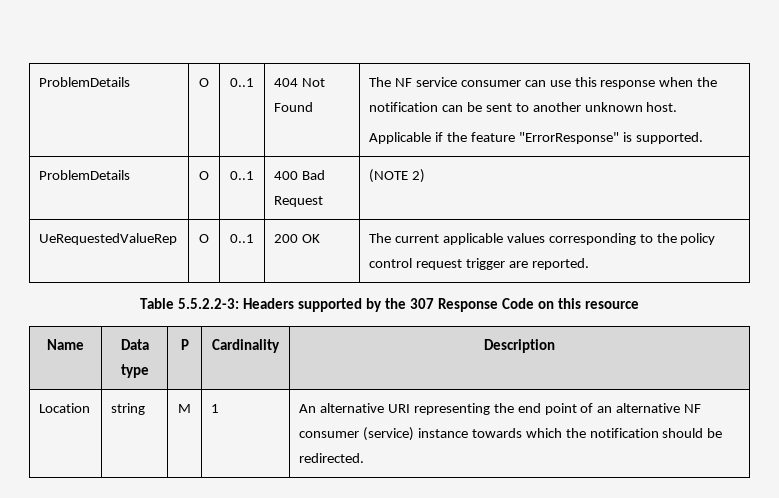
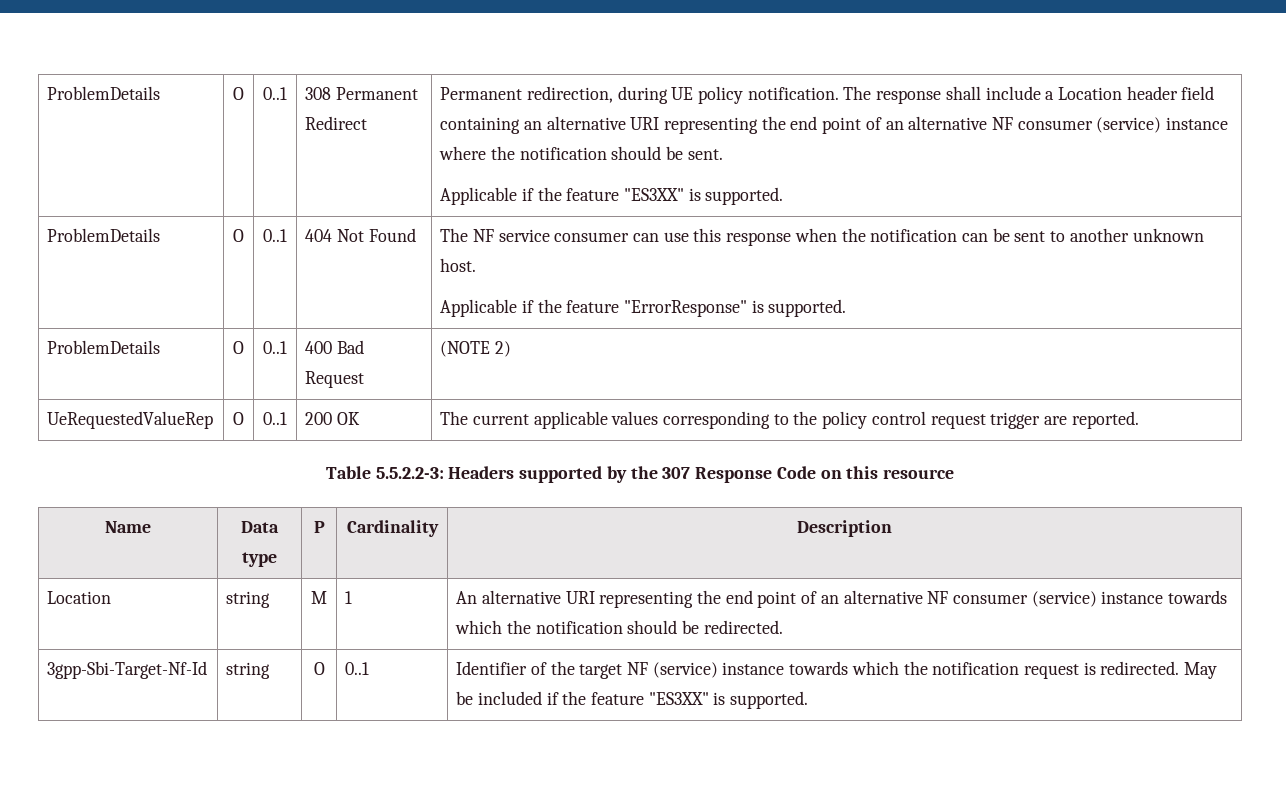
[39,77,131,87] [199,78,209,87] [230,78,254,87] ProblemDetails | O | 0..1 -> [47,86,161,100] [233,87,244,100] [263,87,287,100] [305,87,418,100] [305,116,368,130] [440,86,1215,104] [440,116,1229,134] [439,146,723,160] [440,187,784,205] [47,228,161,242] [233,229,244,242] [263,229,287,242] ProblemDetails | O | 0..1 | 308 Permanent Redirect | Permanent redirection, during UE policy notification. The response shall include a Location header field containing an alternative URI representing the end point of an alternative NF consumer (service) instance where the notification should be sent. // Applicable if the feature "ES3XX" is supported. // ProblemDetails | O | 0..1
(365, 458) none -> [47,661,208,679] [226,662,271,679] [313,662,325,675] [345,662,370,675] [456,661,1218,679] [456,691,809,709] // 3gpp-Sbi-Target-Nf-Id | string | O | 0..1 | Identifier of the target NF (service) instance towards which the notification request is redirected. May be included if the feature "ES3XX" is supported.

